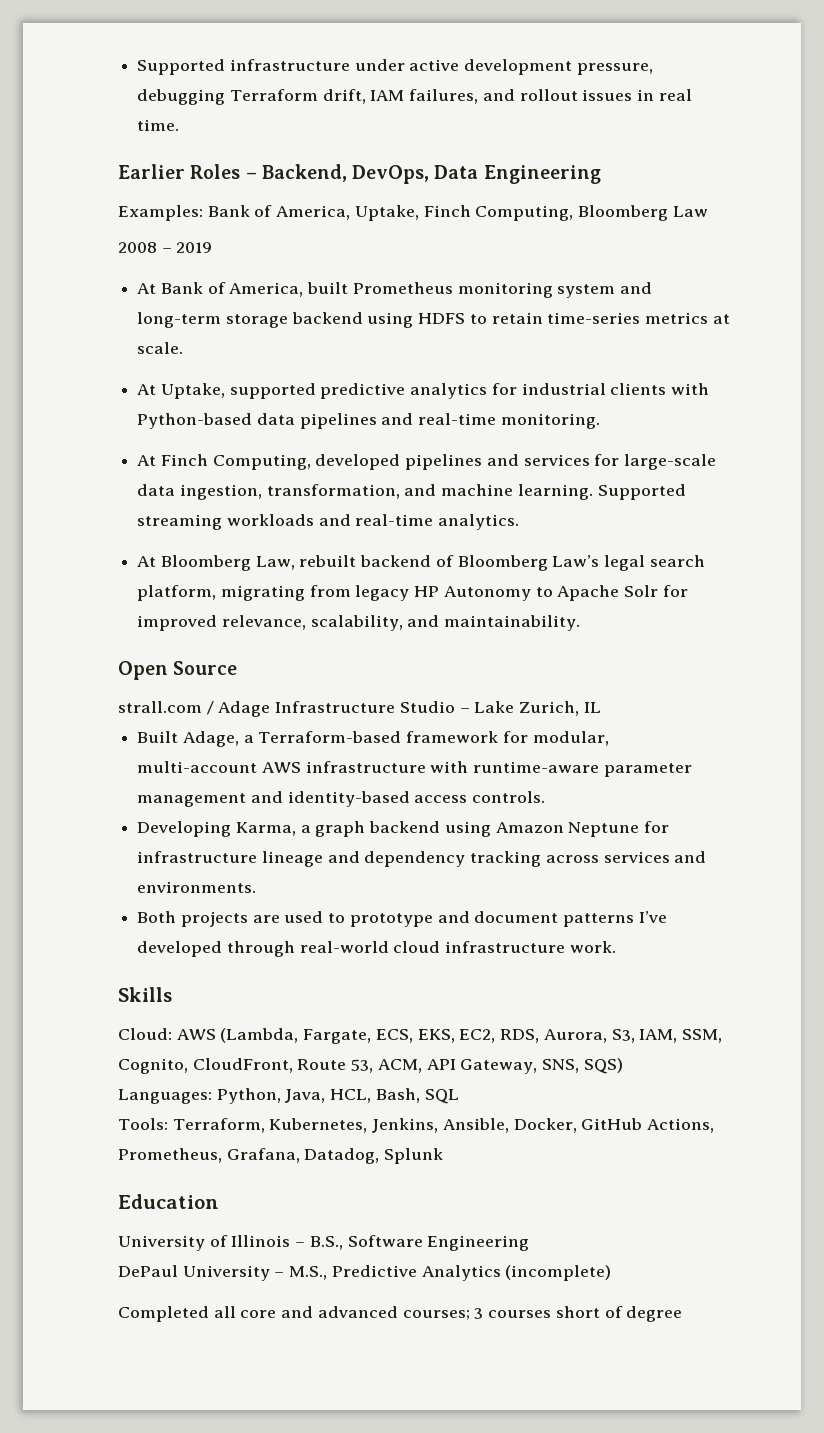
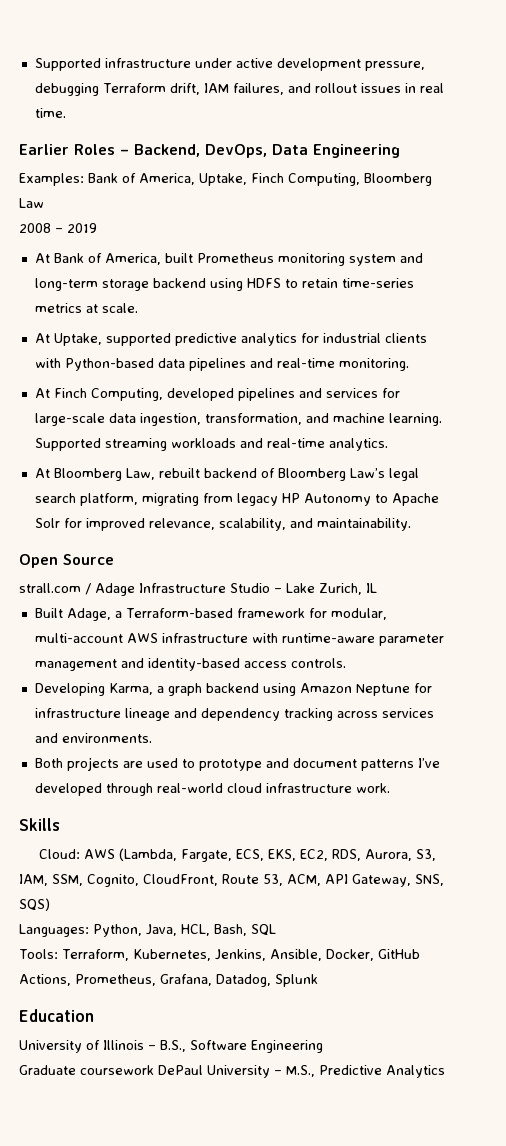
(530, 1243) none -> [19,1065,154,1075] Graduate coursework
[505,1265,612,1281] [118,1306,683,1322] (incomplete) // Completed all core and advanced courses; 3 courses short of degree -> (445, 1071) none

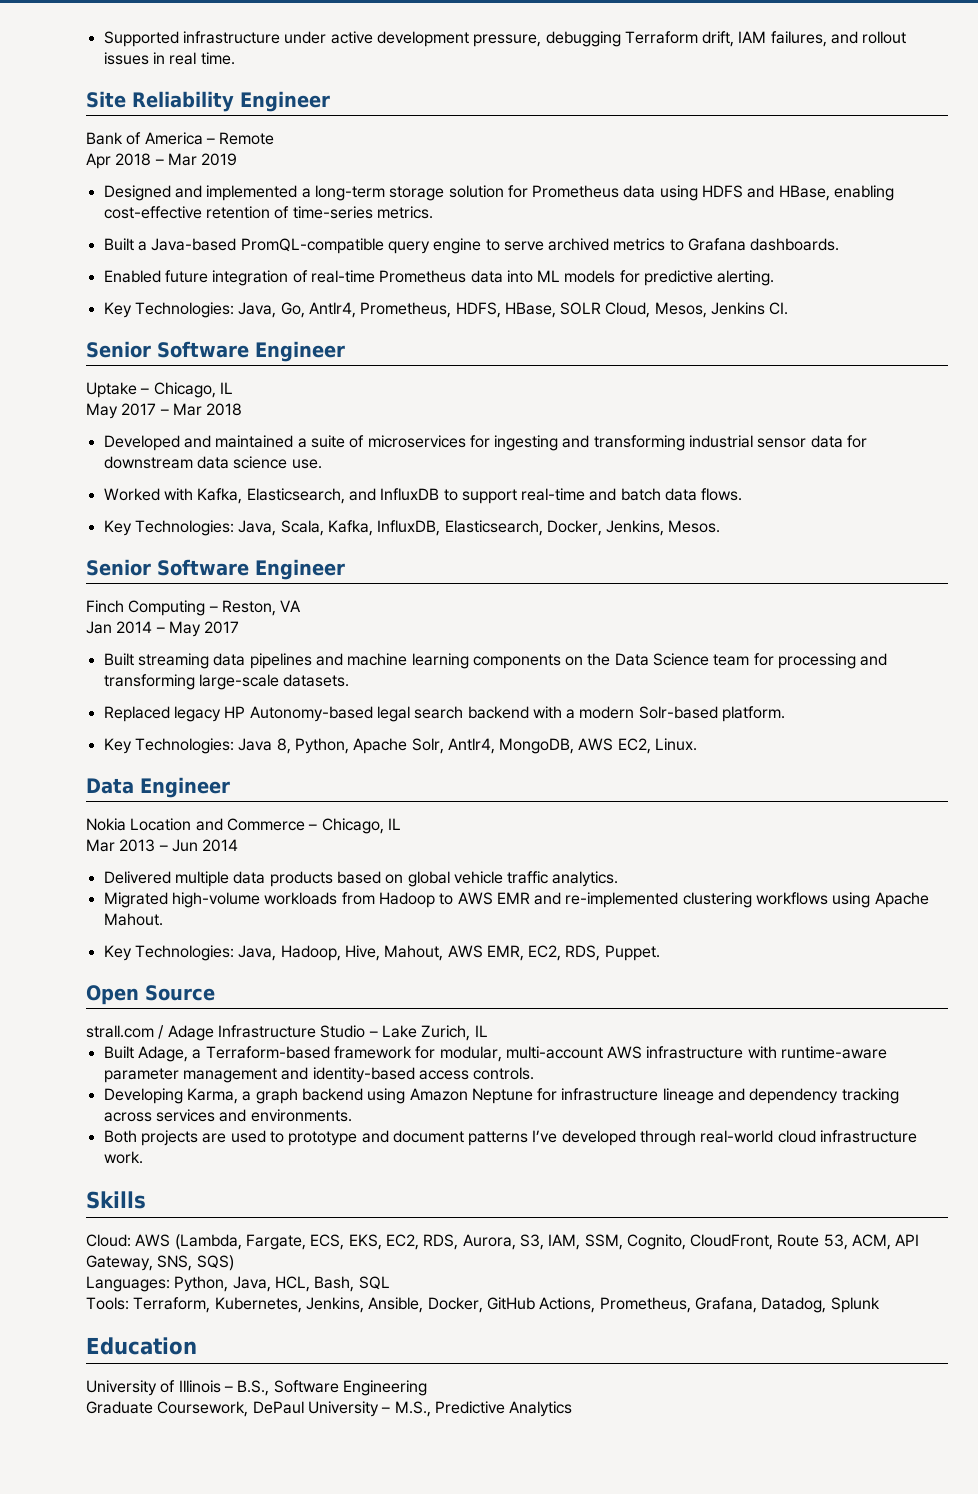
[19,144,400,158] [19,173,432,186] [19,198,44,208] [19,223,97,233] [34,253,423,266] [34,278,414,291] [34,303,138,313] [34,333,427,346] [34,358,409,371] [34,388,400,401] [34,413,442,426] [34,438,388,451] [34,468,419,481] [34,493,439,506] [34,518,411,531] Earlier Roles – Backend, DevOps, Data Engineering // Examples: Bank of America, Uptake, Finch Computing, Bloomberg Law // 2008 – 2019 // At Bank of America, built Prometheus monitoring system and long-term storage backend using HDFS to retain time-series metrics at scale. // At Uptake, supported predictive analytics for industrial clients with Python-based data pipelines and real-time monitoring. // At Finch Computing, developed pipelines and services for large-scale data ingestion, transformation, and machine learning. Supported streaming workloads and real-time analytics. // At Bloomberg Law, rebuilt backend of Bloomberg Law’s legal search platform, migrating from legacy HP Autonomy to Apache Solr for improved relevance, scalability, and maintainability. -> [86,91,330,112] [86,132,275,145] [86,153,238,169] [103,185,895,201] [103,206,433,219] [103,238,840,254] [103,270,775,286] [103,302,789,318] [86,341,345,362] [86,382,233,398] [86,403,243,419] [103,435,868,451] [103,456,322,469] [103,488,743,504] [103,520,721,536] [86,559,345,580] [86,600,302,616] [86,621,240,637] [103,653,888,669] [103,674,350,690] [103,706,786,722] [103,738,698,754] [86,777,230,798] [86,818,401,834] [86,839,239,852] [103,871,619,887] [103,892,929,908] [103,913,163,926] [103,945,660,961] Site Reliability Engineer // Bank of America – Remote // Apr 2018 – Mar 2019 // Designed and implemented a long-term storage solution for Prometheus data using HDFS and HBase, enabling cost-effective retention of time-series metrics. // Built a Java-based PromQL-compatible query engine to serve archived metrics to Grafana dashboards. // Enabled future integration of real-time Prometheus data into ML models for predictive alerting. // Key Technologies: Java, Go, Antlr4, Prometheus, HDFS, HBase, SOLR Cloud, Mesos, Jenkins CI. // Senior Software Engineer // Uptake – Chicago, IL // May 2017 – Mar 2018 // Developed and maintained a suite of microservices for ingesting and transforming industrial sensor data for downstream data science use. // Worked with Kafka, Elasticsearch, and InfluxDB to support real-time and batch data flows. // Key Technologies: Java, Scala, Kafka, InfluxDB, Elasticsearch, Docker, Jenkins, Mesos. // Senior Software Engineer // Finch Computing – Reston, VA // Jan 2014 – May 2017 // Built streaming data pipelines and machine learning components on the Data Science team for processing and transforming large-scale datasets. // Replaced legacy HP Autonomy-based legal search backend with a modern Solr-based platform. // Key Technologies: Java 8, Python, Apache Solr, Antlr4, MongoDB, AWS EC2, Linux. // Data Engineer // Nokia Location and Commerce – Chicago, IL // Mar 2013 – Jun 2014 // Delivered multiple data products based on global vehicle traffic analytics. // Migrated high-volume workloads from Hadoop to AWS EMR and re-implemented clustering workflows using Apache Mahout. // Key Technologies: Java, Hadoop, Hive, Mahout, AWS EMR, EC2, RDS, Puppet.
[80,1065,154,1075] coursework -> [157,1401,249,1417] Coursework,

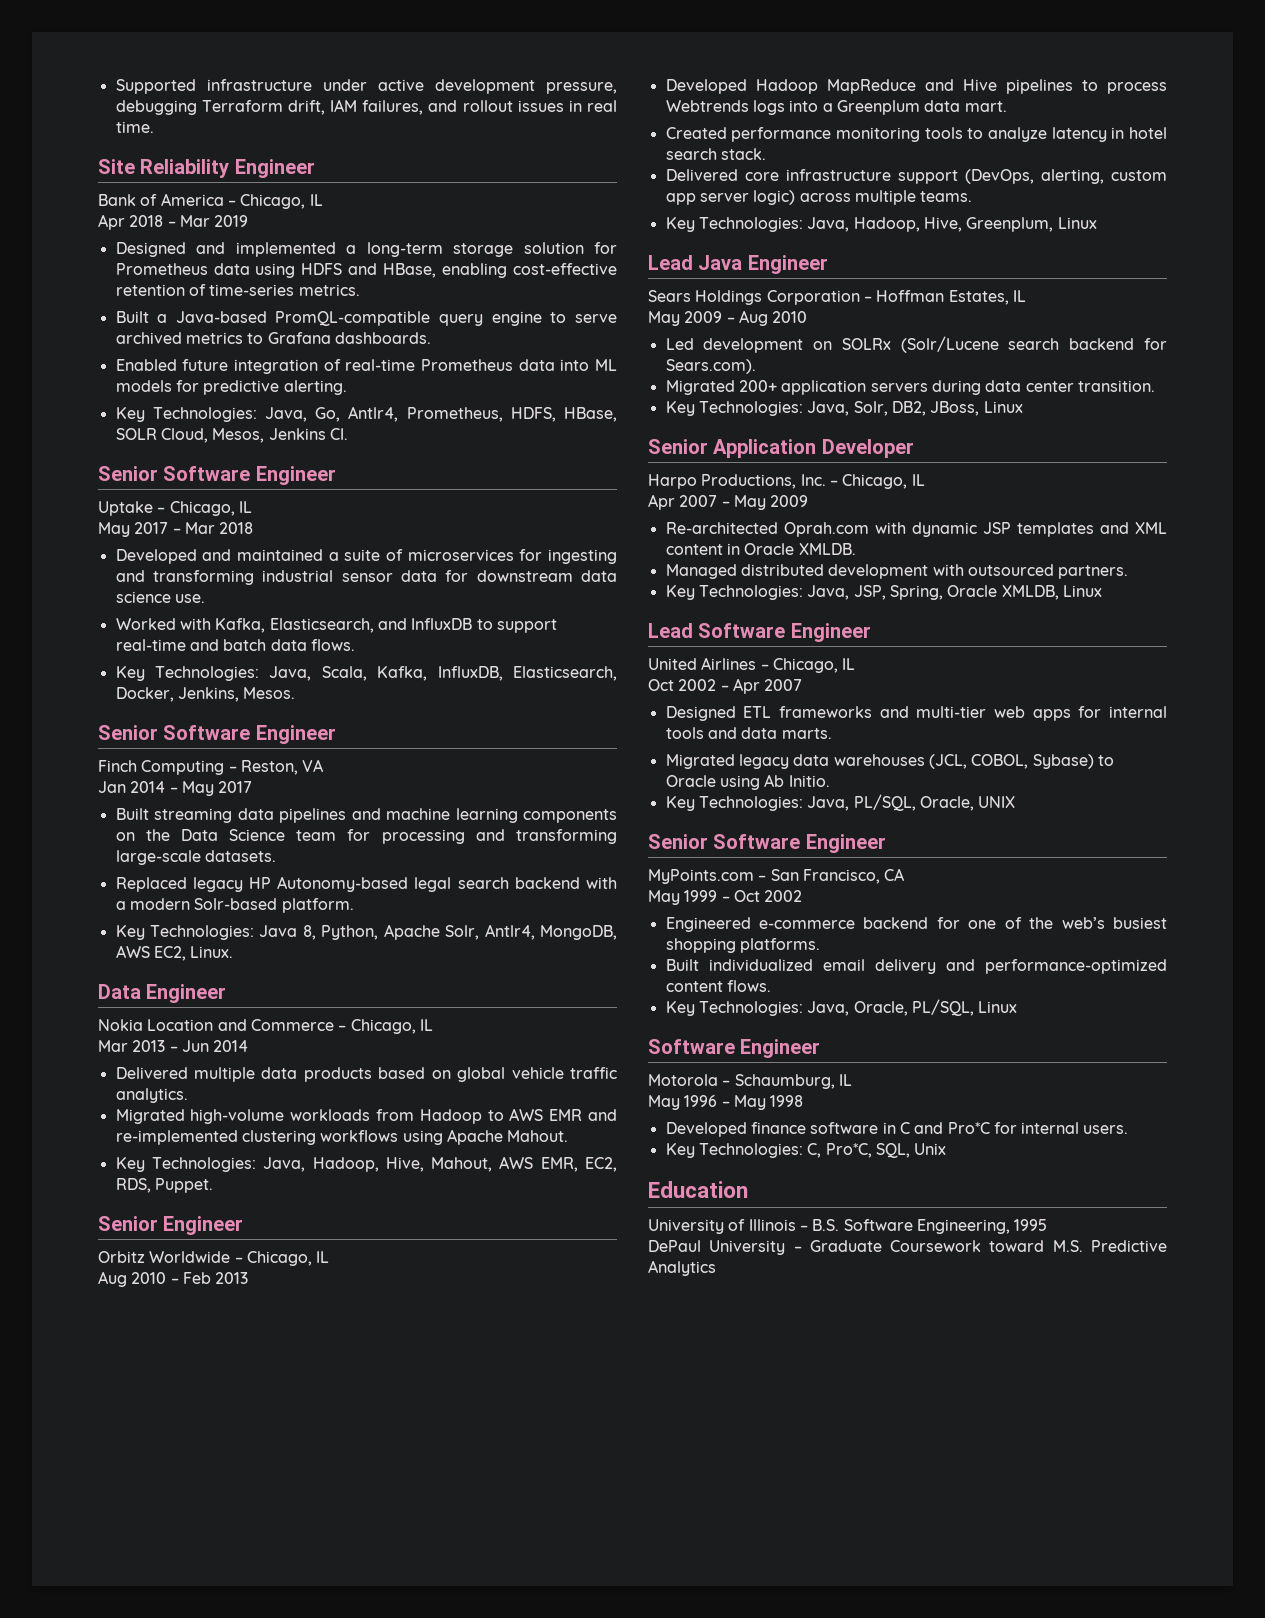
[219,132,275,145] Remote -> [240,194,323,209] Chicago, IL
[86,985,215,1005] [86,1025,488,1041] [103,1046,888,1062] [103,1067,535,1083] [103,1088,899,1104] [103,1109,352,1122] [103,1130,918,1146] [103,1151,143,1164] [86,1191,146,1209] [86,1234,920,1250] [86,1255,234,1271] [86,1276,390,1292] [86,1297,880,1313] Open Source // strall.com / Adage Infrastructure Studio – Lake Zurich, IL // Built Adage, a Terraform-based framework for modular, multi-account AWS infrastructure with runtime-aware parameter management and identity-based access controls. // Developing Karma, a graph backend using Amazon Neptune for infrastructure lineage and dependency tracking across services and environments. // Both projects are used to prototype and document patterns I’ve developed through real-world cloud infrastructure work. // Skills // Cloud: AWS (Lambda, Fargate, ECS, EKS, EC2, RDS, Aurora, S3, IAM, SSM, Cognito, CloudFront, Route 53, ACM, API Gateway, SNS, SQS) // Languages: Python, Java, HCL, Bash, SQL // Tools: Terraform, Kubernetes, Jenkins, Ansible, Docker, GitHub Actions, Prometheus, Grafana, Datadog, Splunk -> [98,1216,244,1235] [98,1251,330,1266] [98,1271,249,1287] [665,79,1167,94] [665,100,1007,115] [665,127,1167,142] [665,148,766,160] [665,169,1167,184] [665,190,973,205] [665,217,1097,232] [648,255,828,274] [648,290,1026,305] [648,310,808,326] [665,336,1167,353] [665,359,756,374] [665,380,1155,395] [665,401,1023,416] [648,439,914,458] [648,474,925,489] [648,494,809,510] [665,522,1167,537] [665,543,856,555] [665,564,1129,579] [665,585,1102,600] [648,623,871,642] [648,657,856,673] [648,678,803,694] [665,706,1167,721] [665,727,832,739] [665,754,1114,769] [665,774,830,790] [665,794,1016,811] [648,834,886,853] [648,868,905,884] [648,890,803,905] [665,917,1167,932] [665,938,820,953] [665,959,1167,974] [665,980,771,992] [665,999,1018,1016] [648,1039,821,1058] [648,1074,852,1089] [648,1095,804,1110] [665,1122,1129,1137] [665,1143,947,1158] Senior Engineer // Orbitz Worldwide – Chicago, IL // Aug 2010 – Feb 2013 // Developed Hadoop MapReduce and Hive pipelines to process Webtrends logs into a Greenplum data mart. // Created performance monitoring tools to analyze latency in hotel search stack. // Delivered core infrastructure support (DevOps, alerting, custom app server logic) across multiple teams. // Key Technologies: Java, Hadoop, Hive, Greenplum, Linux // Lead Java Engineer // Sears Holdings Corporation – Hoffman Estates, IL // May 2009 – Aug 2010 // Led development on SOLRx (Solr/Lucene search backend for Sears.com). // Migrated 200+ application servers during data center transition. // Key Technologies: Java, Solr, DB2, JBoss, Linux // Senior Application Developer // Harpo Productions, Inc. – Chicago, IL // Apr 2007 – May 2009 // Re-architected Oprah.com with dynamic JSP templates and XML content in Oracle XMLDB. // Managed distributed development with outsourced partners. // Key Technologies: Java, JSP, Spring, Oracle XMLDB, Linux // Lead Software Engineer // United Airlines – Chicago, IL // Oct 2002 – Apr 2007 // Designed ETL frameworks and multi-tier web apps for internal tools and data marts. // Migrated legacy data warehouses (JCL, COBOL, Sybase) to Oracle using Ab Initio. // Key Technologies: Java, PL/SQL, Oracle, UNIX // Senior Software Engineer // MyPoints.com – San Francisco, CA // May 1999 – Oct 2002 // Engineered e-commerce backend for one of the web’s busiest shopping platforms. // Built individualized email delivery and performance-optimized content flows. // Key Technologies: Java, Oracle, PL/SQL, Linux // Software Engineer // Motorola – Schaumburg, IL // May 1996 – May 1998 // Developed finance software in C and Pro*C for internal users. // Key Technologies: C, Pro*C, SQL, Unix
[237,1380,427,1396] [86,1401,431,1417] B.S., Software Engineering // Graduate Coursework, DePaul University – M.S., -> [812,1219,1048,1234] [648,1240,1083,1255] B.S. Software Engineering, 1995 // DePaul University – Graduate Coursework toward M.S.

